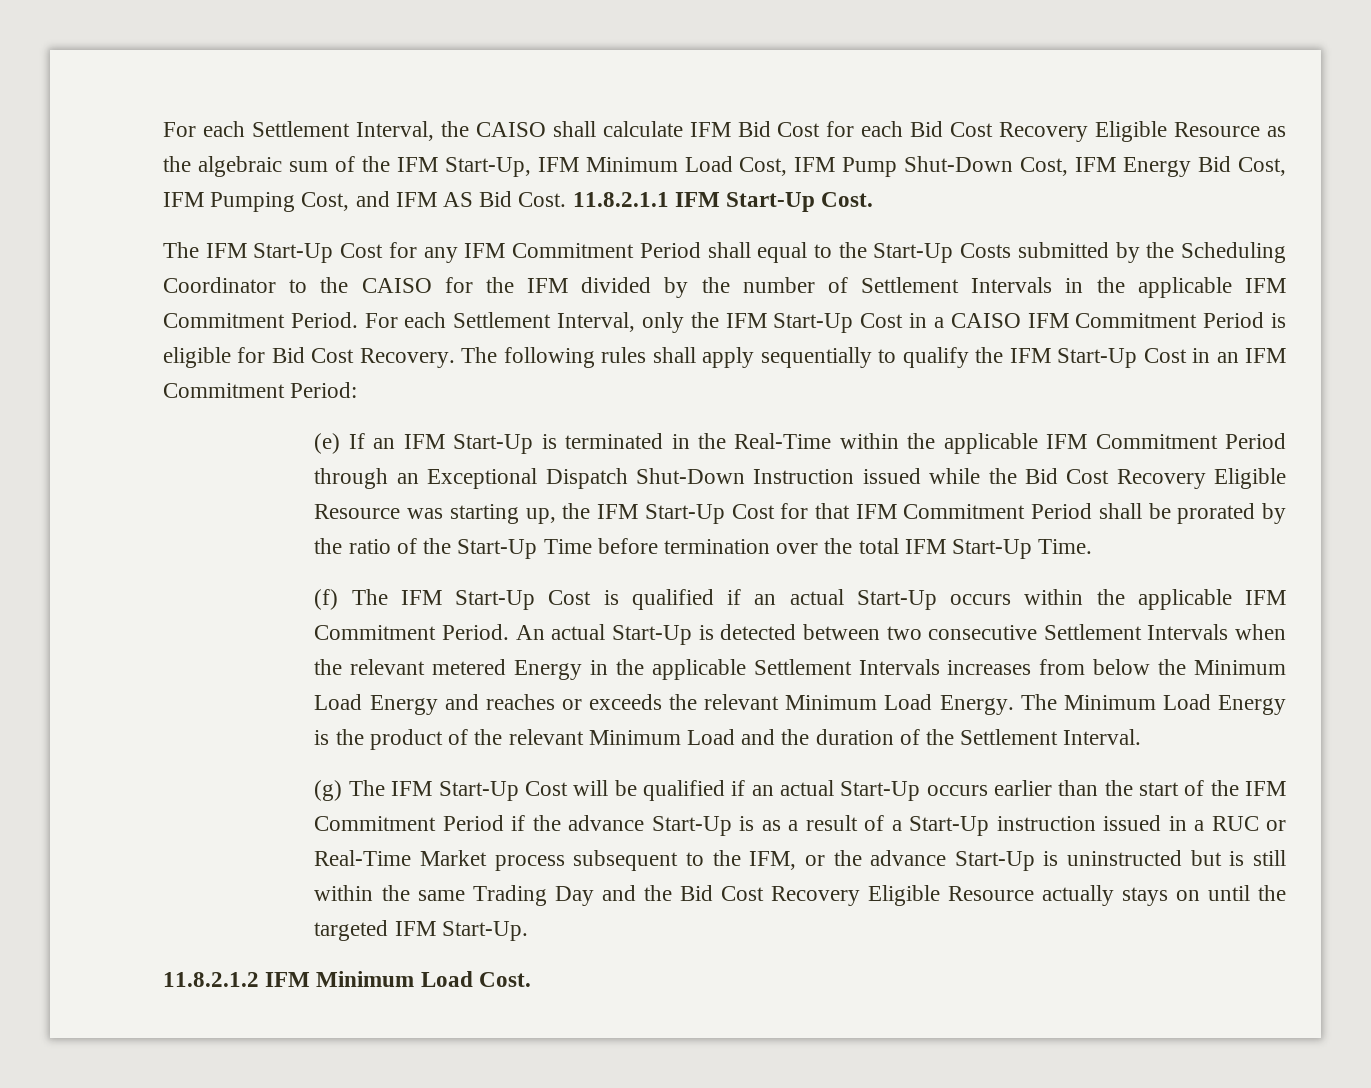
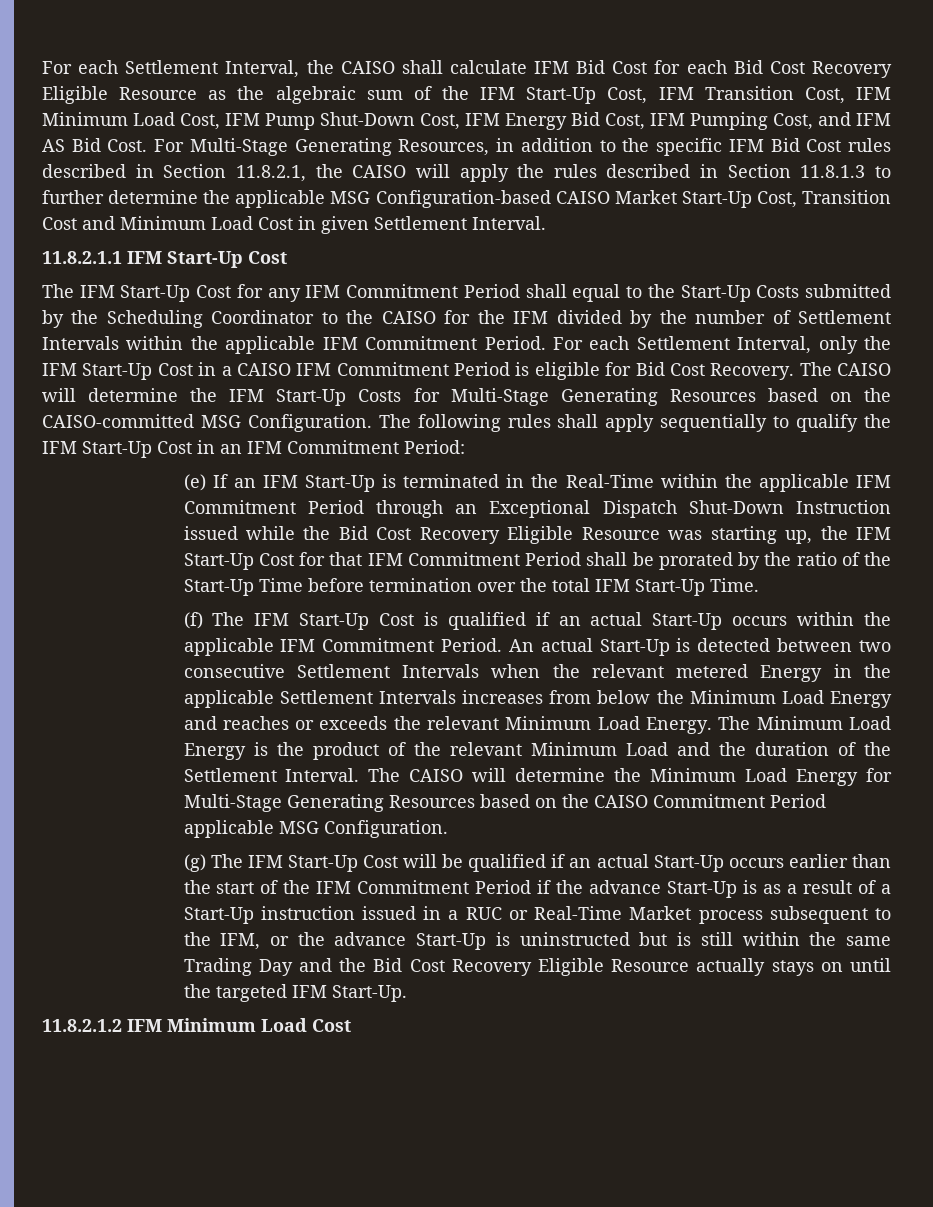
[444,157,531,177] Start-Up, -> [526,86,845,104] Start-Up Cost, IFM Transition Cost,
(567, 199) none -> [154,138,892,156] [42,164,891,182] [42,190,892,208] [42,216,546,234] For Multi-Stage Generating Resources, in addition to the specific IFM Bid Cost rules described in Section 11.8.2.1, the CAISO will apply the rules described in Section 11.8.1.3 to further determine the applicable MSG Configuration-based CAISO Market Start-Up Cost, Transition Cost and Minimum Load Cost in given Settlement Interval. //
[821,192,874,207] Cost. -> [248,251,287,264] Cost
[1065,278,1084,293] in -> [126,336,184,350] within
(498, 355) none -> [837,363,891,376] [42,388,892,406] [42,414,411,432] CAISO will determine the IFM Start-Up Costs for Multi-Stage Generating Resources based on the CAISO-committed MSG Configuration. The
(1142, 737) none -> [368,768,892,786] [183,794,826,812] [183,820,448,838] The CAISO will determine the Minimum Load Energy for Multi-Stage Generating Resources based on the CAISO Commitment Period applicable MSG Configuration.
[478,972,531,987] Cost. -> [312,1019,351,1032] Cost

